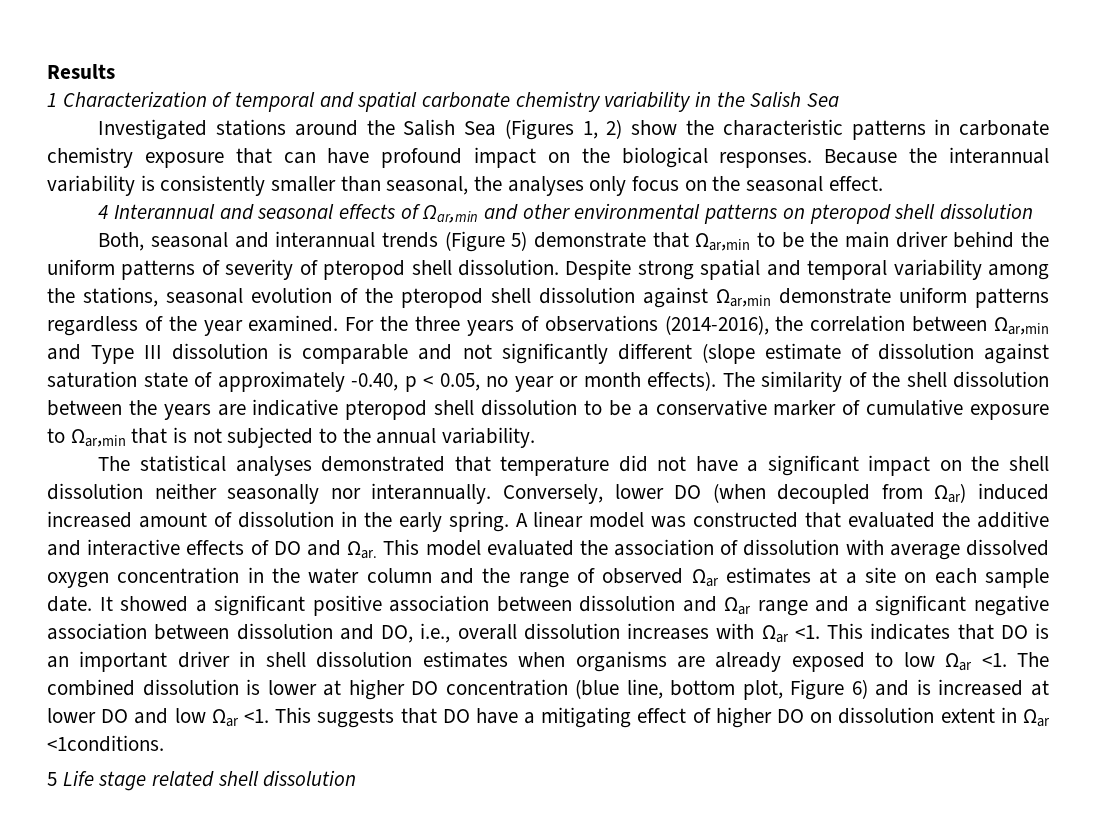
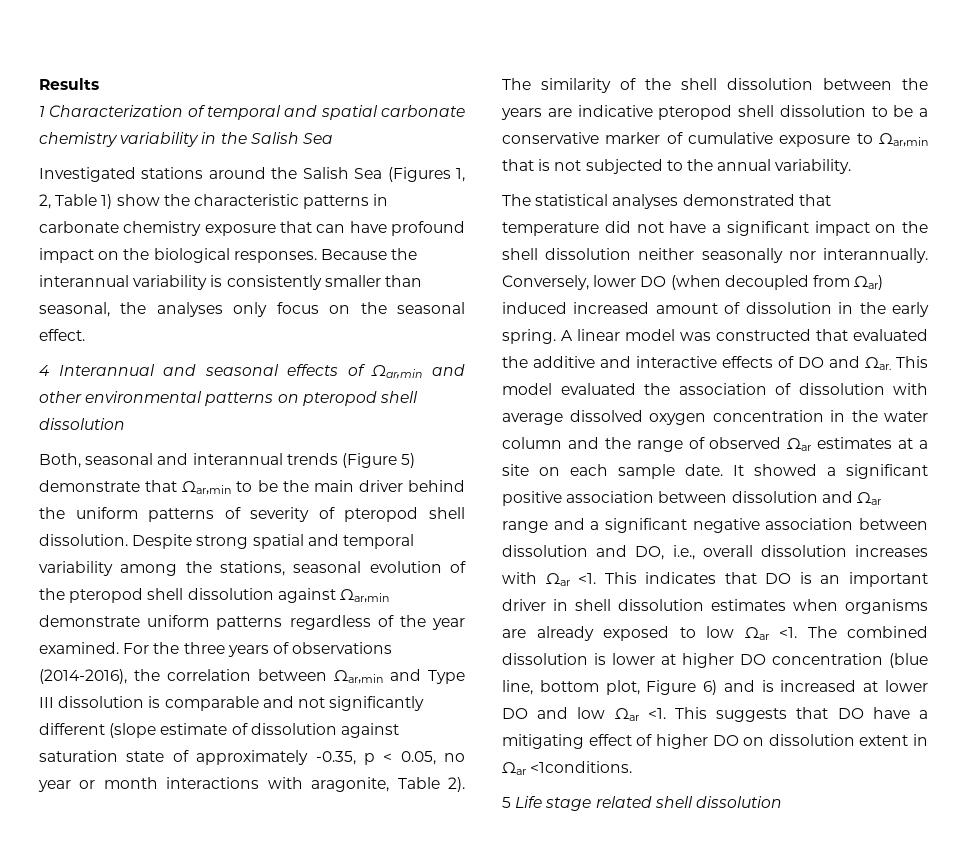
[606,119,623,139] 2) -> [39,194,113,209] 2, Table 1)
[351,373,398,391] -0.40, -> [315,751,356,765] -0.35,
[647,371,716,391] effects). -> [166,777,465,792] interactions with aragonite, Table 2).

